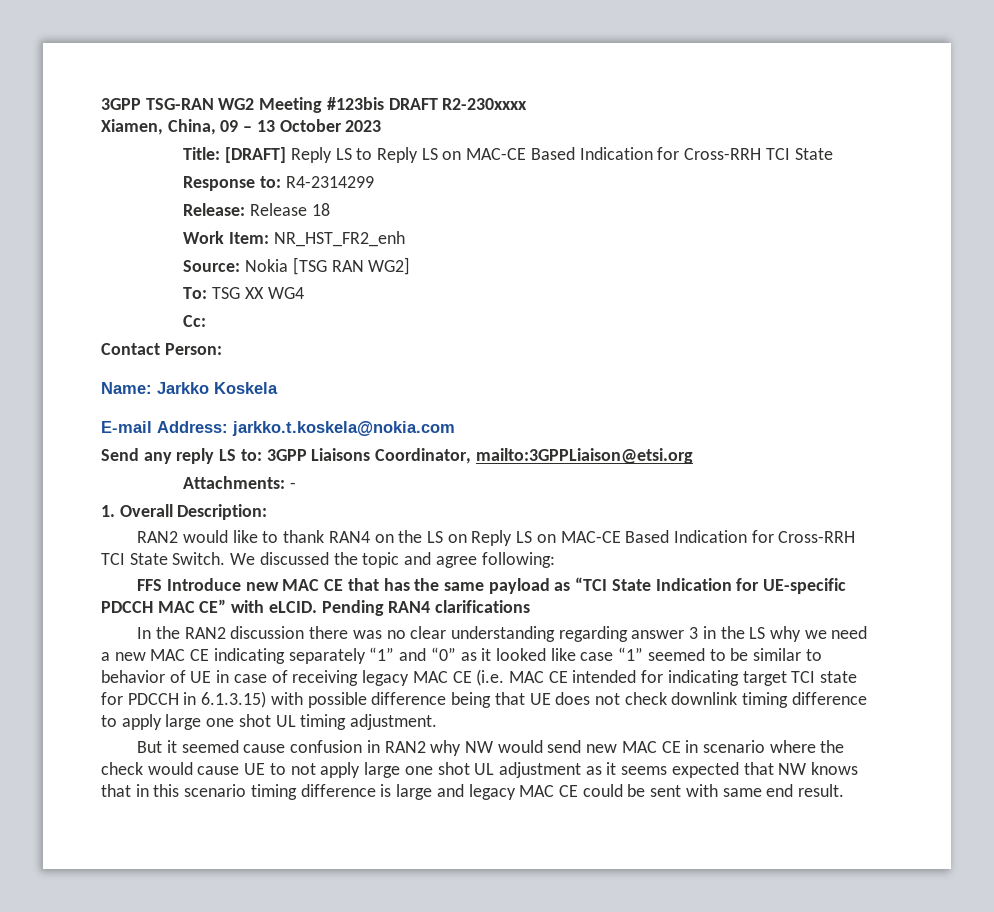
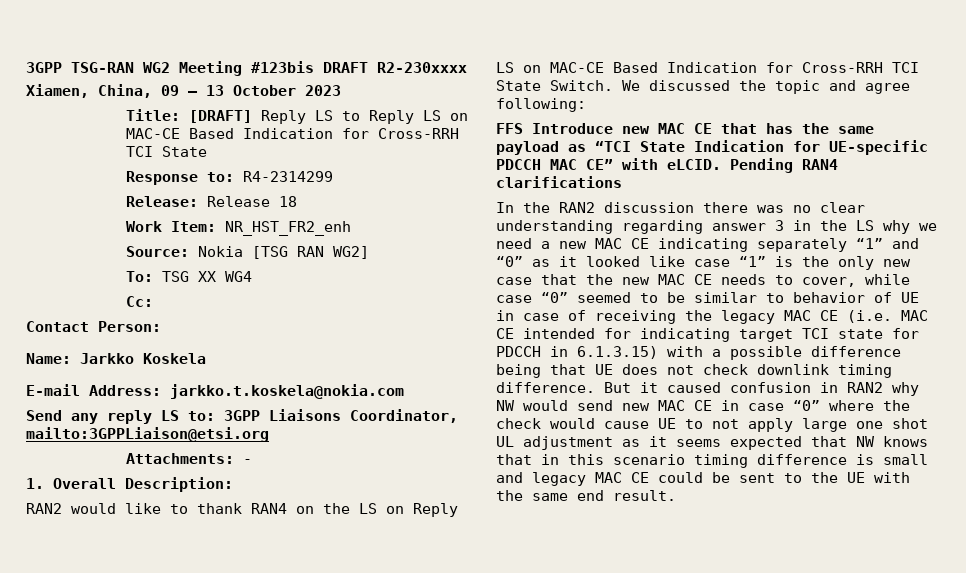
(644, 654) none -> [775,256,911,270] [496,274,910,287] [496,292,568,303] is the only new case that the new MAC CE needs to cover, while case “0”
(359, 678) none -> [685,310,712,321] the
(303, 698) none -> [712,349,721,357] a
[791,692,867,705] [101,714,438,730] [137,740,286,753] difference to apply large one shot UL timing adjustment. // But it seemed cause -> [496,382,721,393] difference. But it caused
[703,740,766,753] scenario -> [748,400,820,411] case “0”
[396,784,433,800] large -> [883,454,928,465] small
[685,784,718,797] with -> [784,472,910,483] [496,490,523,501] to the UE with the

